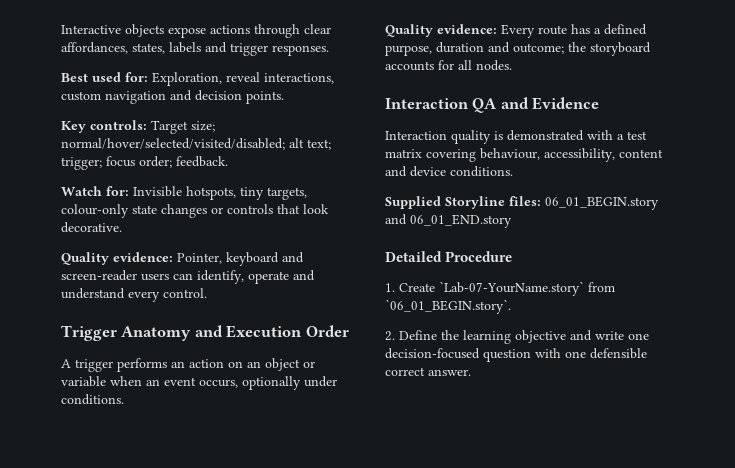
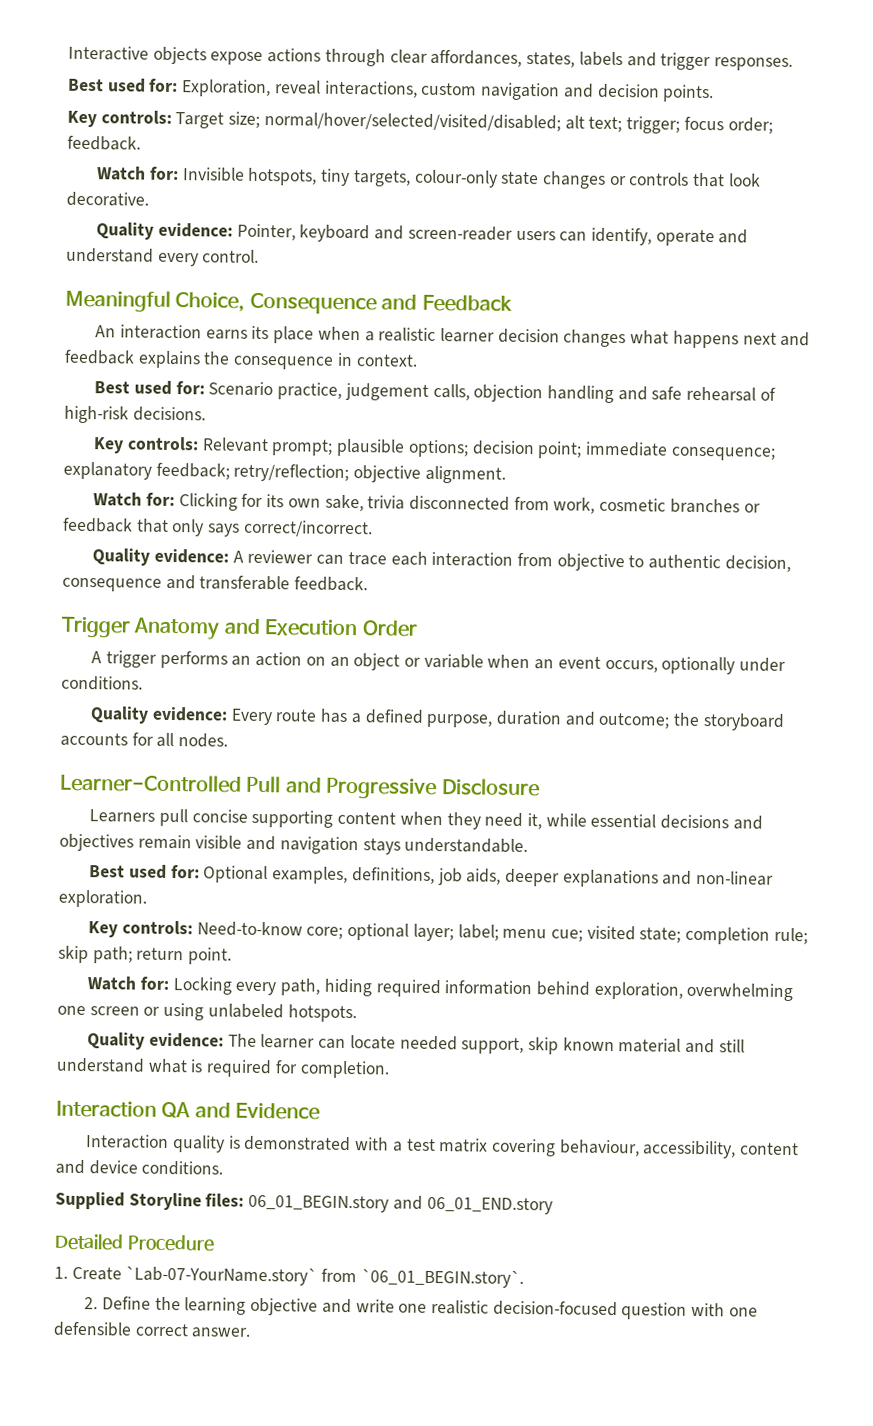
(207, 293) none -> [65,289,512,315] [95,324,811,349] [64,349,418,370] [94,380,776,403] [64,405,206,424] [93,436,776,461] [63,461,506,484] [93,492,761,514] [63,517,373,538] [92,548,791,573] [62,574,369,592] // Meaningful Choice, Consequence and Feedback // An interaction earns its place when a realistic learner decision changes what happens next and feedback explains the consequence in context. // Best used for: Scenario practice, judgement calls, objection handling and safe rehearsal of high-risk decisions. // Key controls: Relevant prompt; plausible options; decision point; immediate consequence; explanatory feedback; retry/reflection; objective alignment. // Watch for: Clicking for its own sake, trivia disconnected from work, cosmetic branches or feedback that only says correct/incorrect. // Quality evidence: A reviewer can trace each interaction from objective to authentic decision, consequence and transferable feedback.
(512, 65) none -> [60,773,540,800] [89,808,763,830] [59,833,529,855] [89,864,775,888] [58,889,147,908] [88,920,808,945] [58,945,233,965] [87,976,794,1002] [57,1002,357,1023] [87,1032,745,1055] [56,1057,390,1079] // Learner-Controlled Pull and Progressive Disclosure // Learners pull concise supporting content when they need it, while essential decisions and objectives remain visible and navigation stays understandable. // Best used for: Optional examples, definitions, job aids, deeper explanations and non-linear exploration. // Key controls: Need-to-know core; optional layer; label; menu cue; visited state; completion rule; skip path; return point. // Watch for: Locking every path, hiding required information behind exploration, overwhelming one screen or using unlabeled hotspots. // Quality evidence: The learner can locate needed support, skip known material and still understand what is required for completion.
(649, 336) none -> [431,1299,490,1315] realistic

